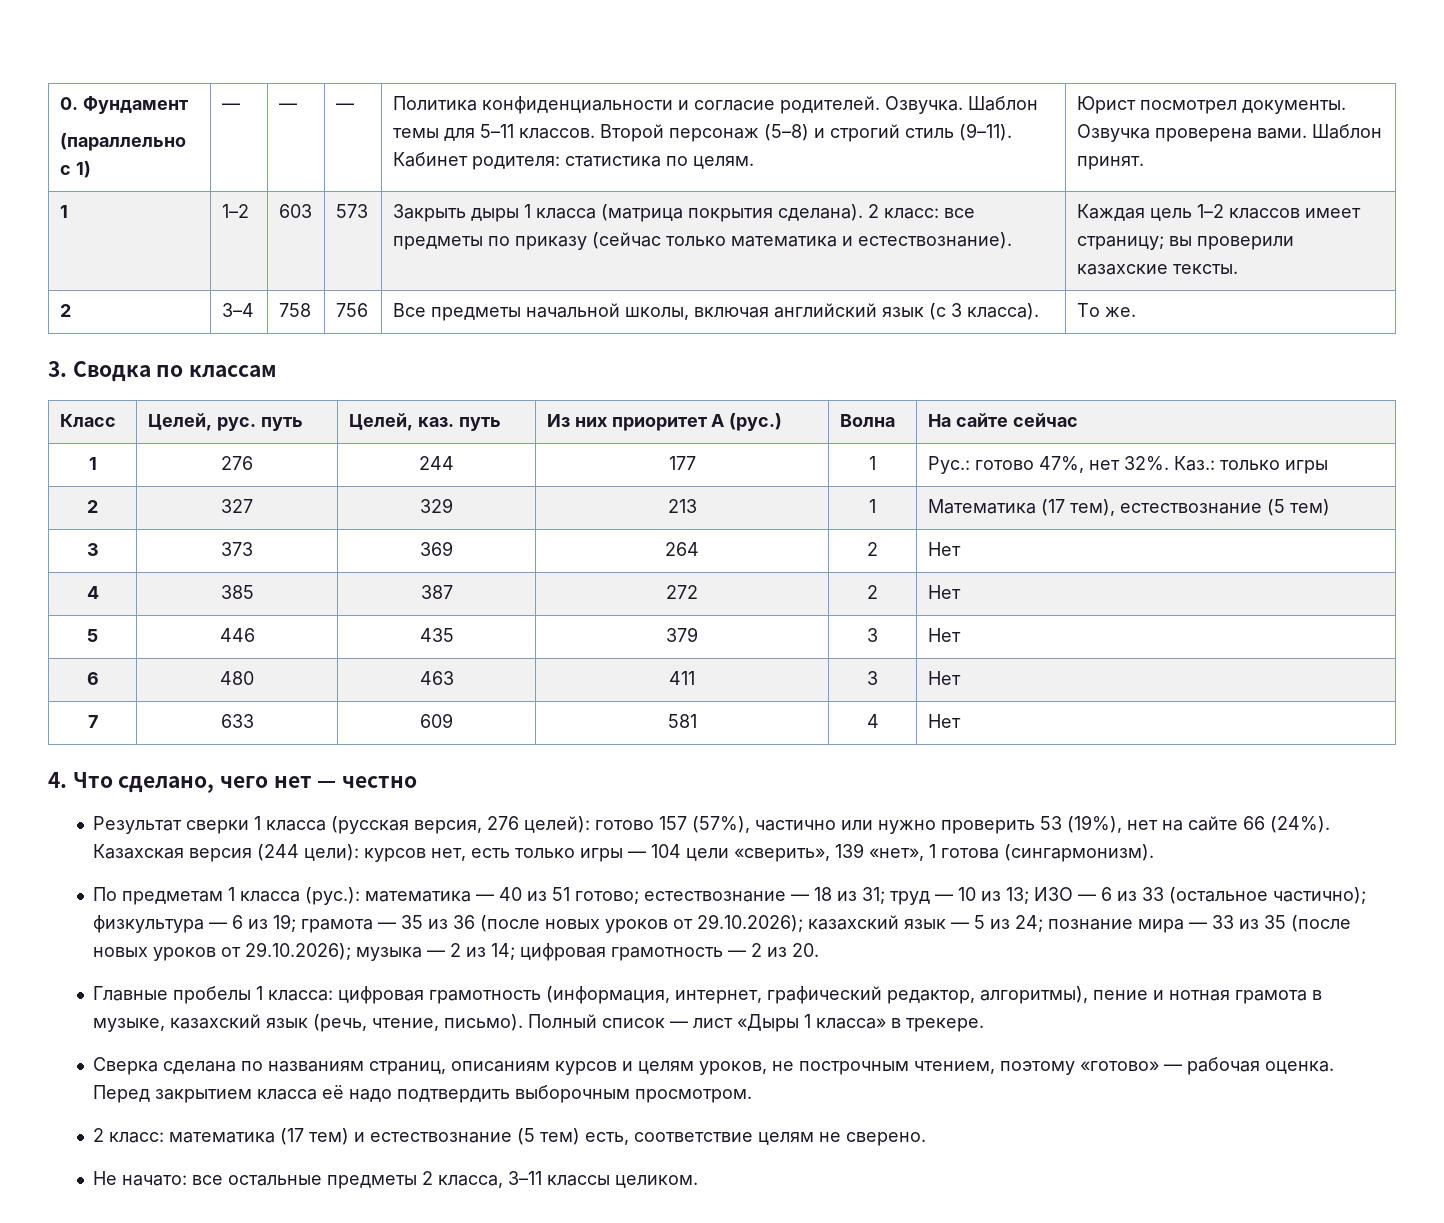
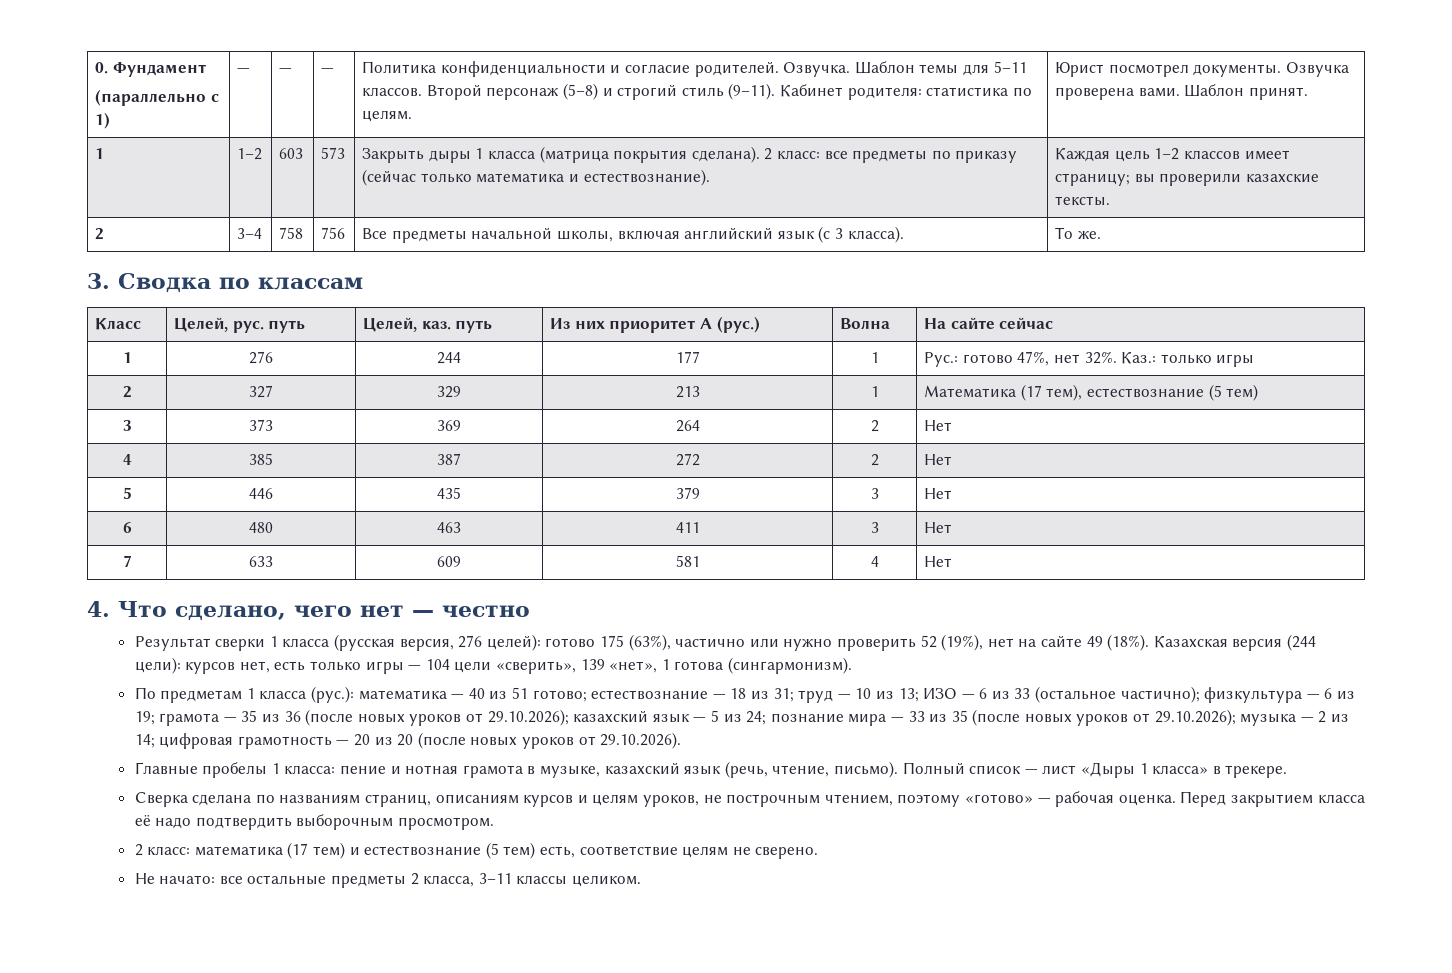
[659,816,751,833] 157 (57%), -> [600,634,671,651] 175 (63%),
[1040,816,1063,830] 53 -> [920,635,937,648] 52
[1243,816,1331,833] 66 (24%). -> [1086,634,1150,651] 49 (18%).
[751,943,820,957] [93,986,1089,1004] 2 из 20. // Главные пробелы 1 класса: цифровая грамотность (информация, интернет, графический редактор, алгоритмы), -> [354,732,682,749] [134,762,336,778] 20 из 20 (после новых уроков от 29.10.2026). // Главные пробелы 1 класса:

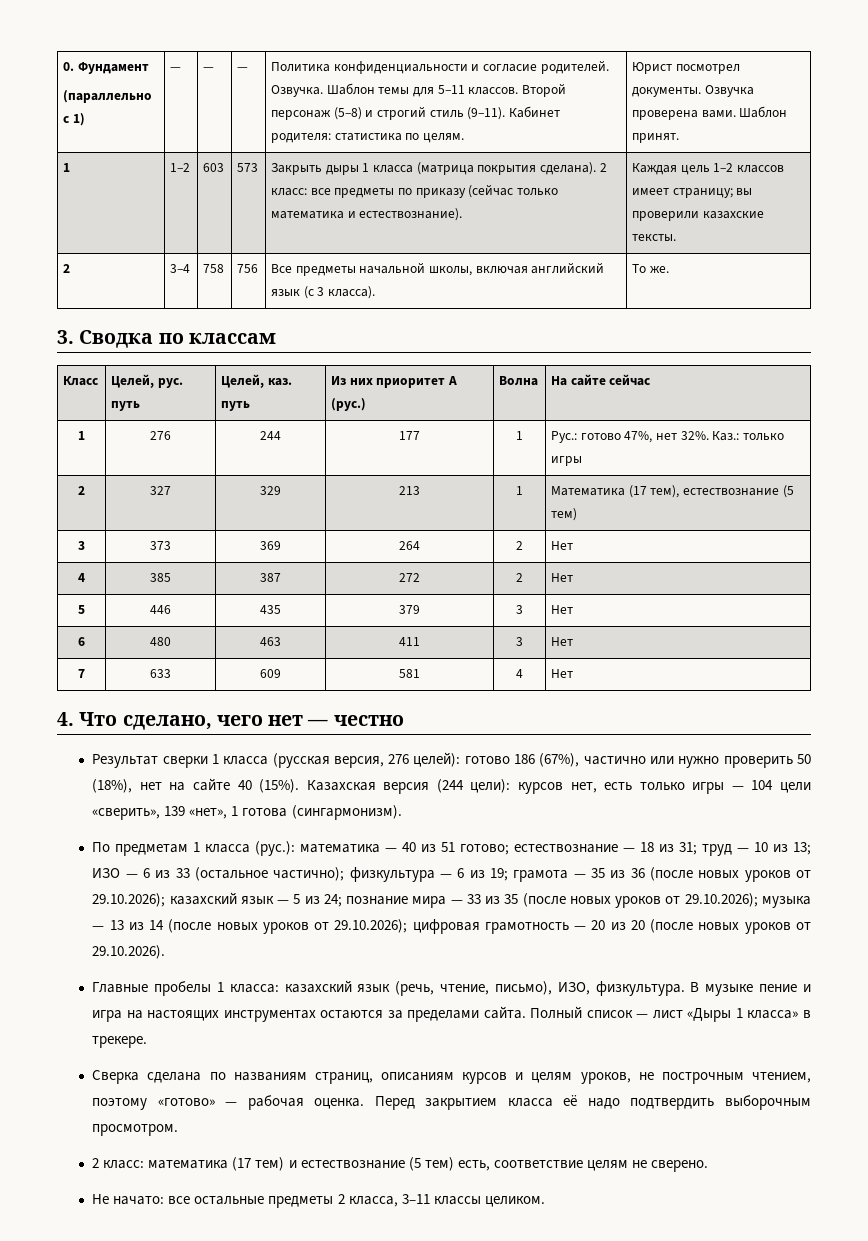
[600,634,671,651] 175 (63%), -> [514,753,580,767] 186 (67%),
[920,634,984,651] 52 (19%), -> [797,754,812,764] [92,779,133,793] 50 (18%),
[1086,634,1150,651] 49 (18%). -> [237,779,300,793] 40 (15%).
[1318,711,1349,723] [134,734,155,748] 2 из 14; -> [109,919,408,934] 13 из 14 (после новых уроков от 29.10.2026);
[340,761,898,778] пение и нотная грамота в музыке, казахский язык (речь, чтение, письмо). -> [284,980,811,996] [92,1006,526,1022] казахский язык (речь, чтение, письмо), ИЗО, физкультура. В музыке пение и игра на настоящих инструментах остаются за пределами сайта.

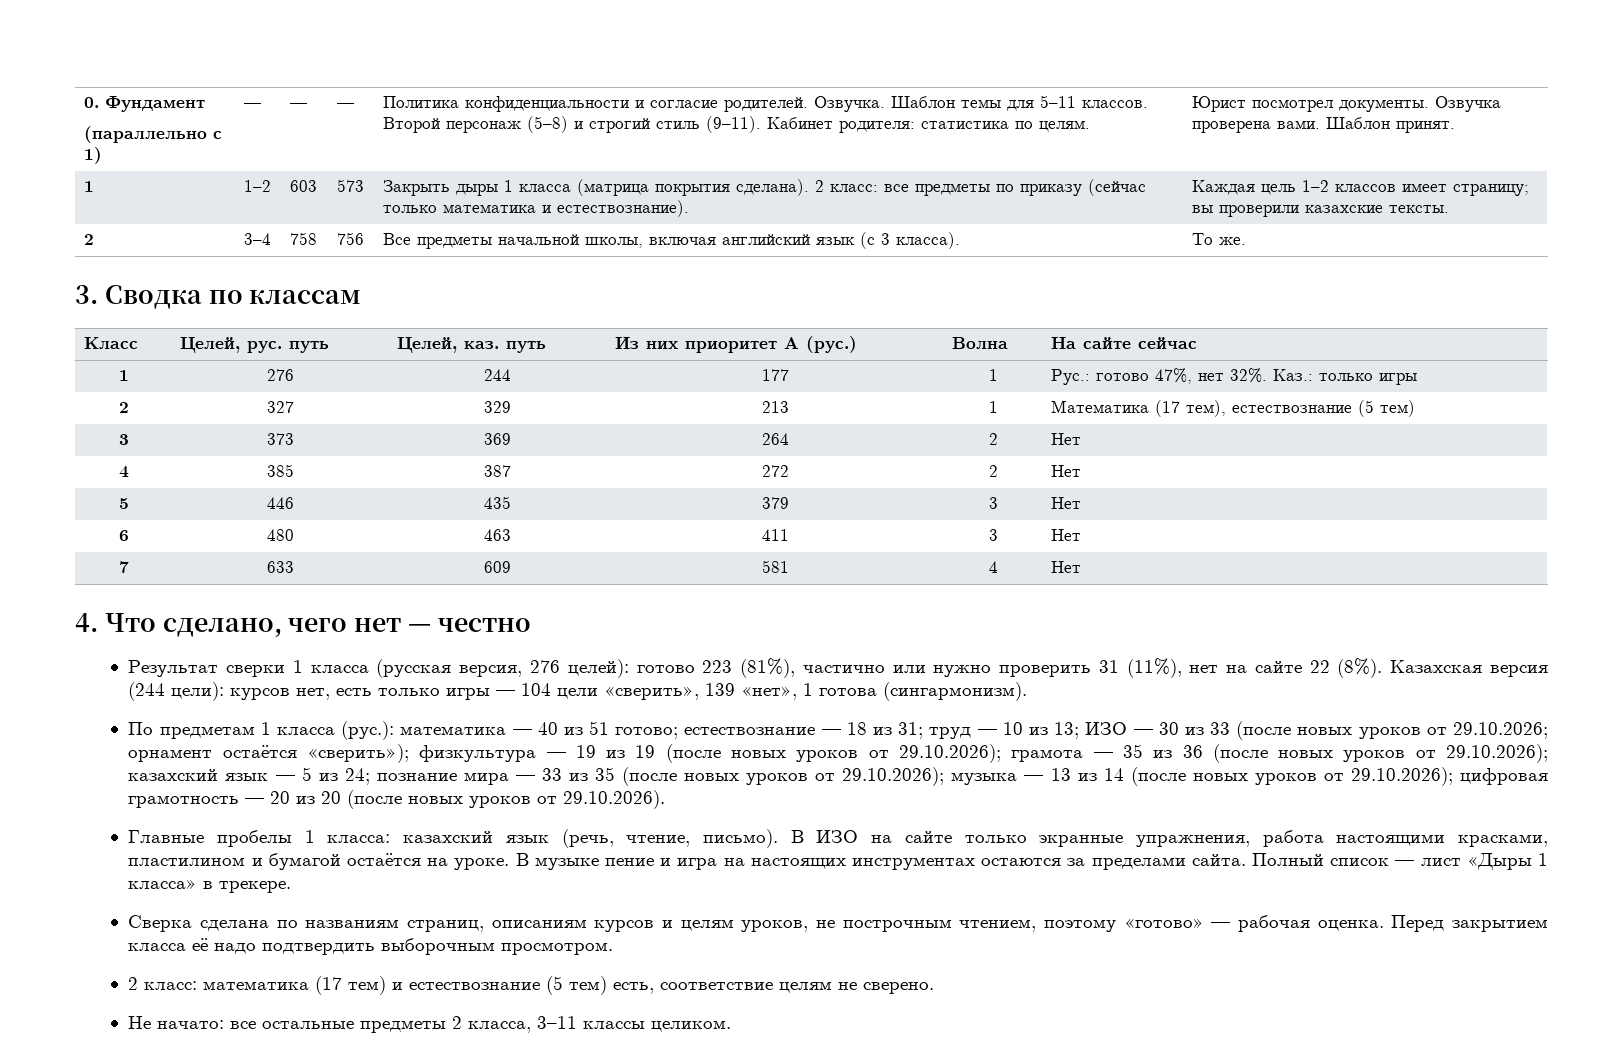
[514,753,580,767] 186 (67%), -> [702,658,796,678] 223 (81%),
[797,754,812,764] [92,779,133,793] 50 (18%), -> [1098,658,1182,678] 31 (11%),
[237,779,300,793] 40 (15%). -> [1309,658,1383,678] 22 (8%).
[142,868,150,878] 6 -> [1158,722,1179,735] 30
[194,867,508,882] (остальное частично); физкультура — 6 из 19; -> [1236,721,1549,740] [128,744,1001,763] (после новых уроков от 29.10.2026; орнамент остаётся «сверить»); физкультура — 19 из 19 (после новых уроков от 29.10.2026);
[494,981,685,996] письмо), ИЗО, физкультура. -> [702,829,1548,848] [128,853,510,870] письмо). В ИЗО на сайте только экранные упражнения, работа настоящими красками, пластилином и бумагой остаётся на уроке.

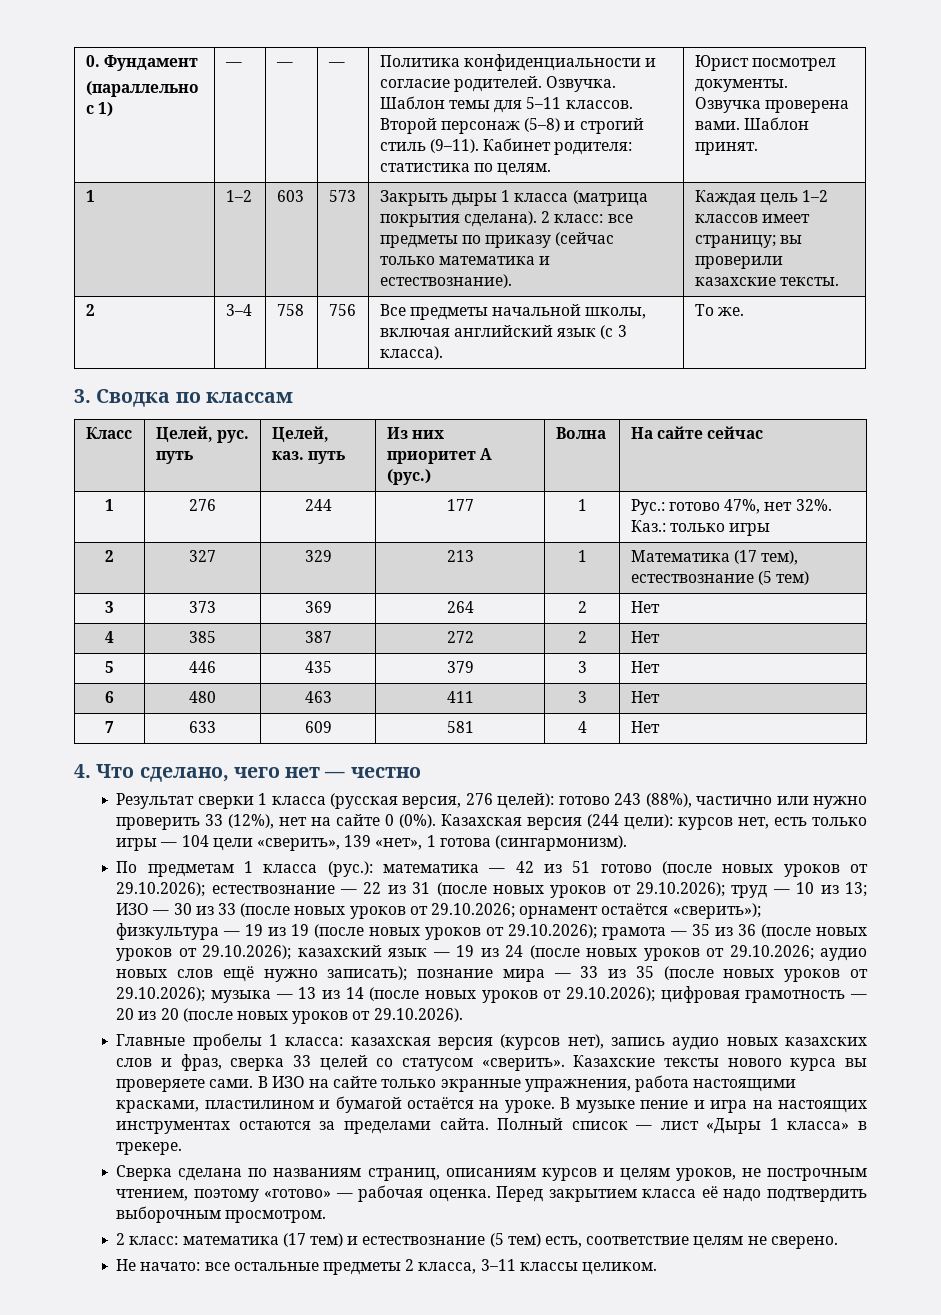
[702,658,796,678] 223 (81%), -> [614,793,692,808] 243 (88%),
[1098,658,1182,678] 31 (11%), -> [205,814,275,829] 33 (12%),
[1309,658,1383,678] 22 (8%). -> [385,814,437,828] 0 (0%).
[537,722,558,735] 40 -> [515,861,534,873] 42
[615,722,924,739] готово; естествознание — 18 из 31; -> [600,861,868,877] [116,882,726,898] готово (после новых уроков от 29.10.2026); естествознание — 22 из 31 (после новых уроков от 29.10.2026);
[301,767,370,785] 5 из 24; -> [456,945,868,961] [116,966,408,982] 19 из 24 (после новых уроков от 29.10.2026; аудио новых слов ещё нужно записать);
[403,829,778,848] казахский язык (речь, чтение, письмо). -> [350,1034,868,1050] [116,1054,867,1071] [116,1079,254,1092] казахская версия (курсов нет), запись аудио новых казахских слов и фраз, сверка 33 целей со статусом «сверить». Казахские тексты нового курса вы проверяете сами.

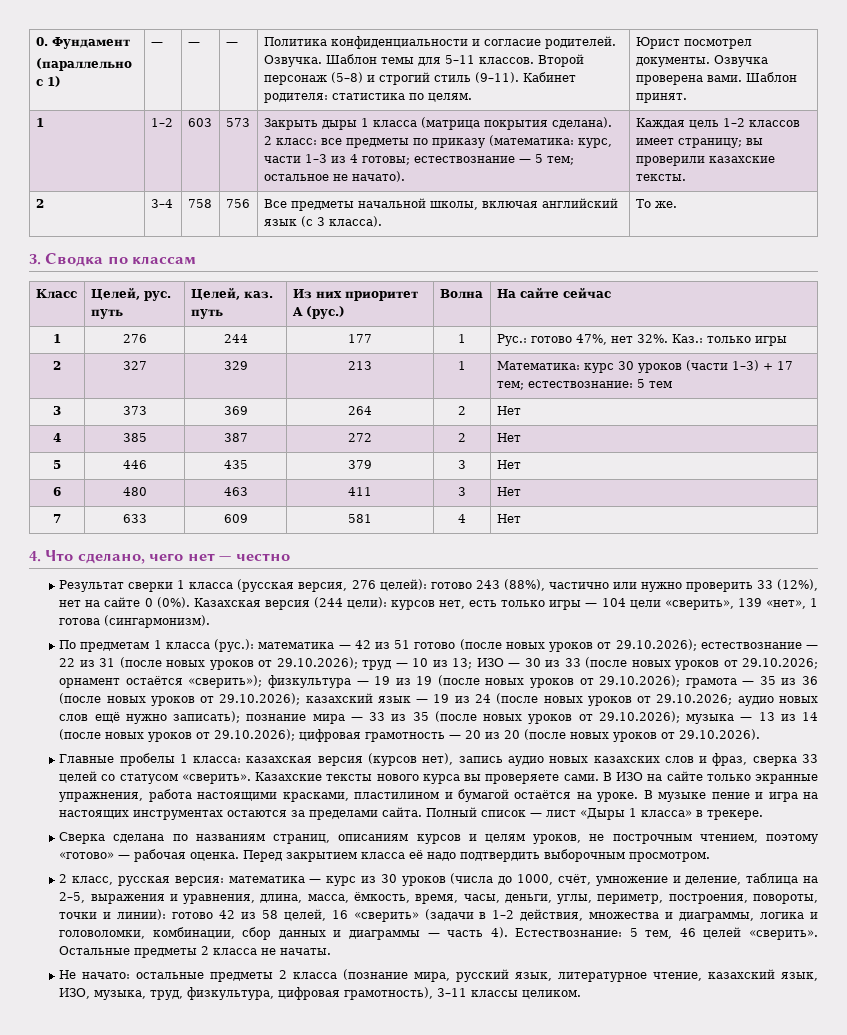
[555,232,615,246] [379,256,551,265] [379,274,512,288] (сейчас только математика и естествознание). -> [488,135,612,148] [263,154,574,165] [263,171,405,182] (математика: курс, части 1–3 из 4 готовы; естествознание — 5 тем; остальное не начато).
[630,550,799,565] [630,571,810,585] Математика (17 тем), естествознание (5 тем) -> [496,360,793,373] [496,379,672,390] Математика: курс 30 уроков (части 1–3) + 17 тем; естествознание: 5 тем
[129,1233,838,1249] класс: математика (17 тем) и естествознание (5 тем) есть, соответствие целям не сверено. -> [72,873,819,886] [59,892,818,904] [59,909,819,922] [59,927,818,940] [59,946,332,958] класс, русская версия: математика — курс из 30 уроков (числа до 1000, счёт, умножение и деление, таблица на 2–5, выражения и уравнения, длина, масса, ёмкость, время, часы, деньги, углы, периметр, построения, повороты, точки и линии): готово 42 из 58 целей, 16 «сверить» (задачи в 1–2 действия, множества и диаграммы, логика и головоломки, комбинации, сбор данных и диаграммы — часть 4). Естествознание: 5 тем, 46 целей «сверить». Остальные предметы 2 класса не начаты.
[204,1262,230,1271] все -> (131, 975) none
[418,1262,477,1274] класса, -> [293,969,818,982] [59,987,434,1000] класса (познание мира, русский язык, литературное чтение, казахский язык, ИЗО, музыка, труд, физкультура, цифровая грамотность),

